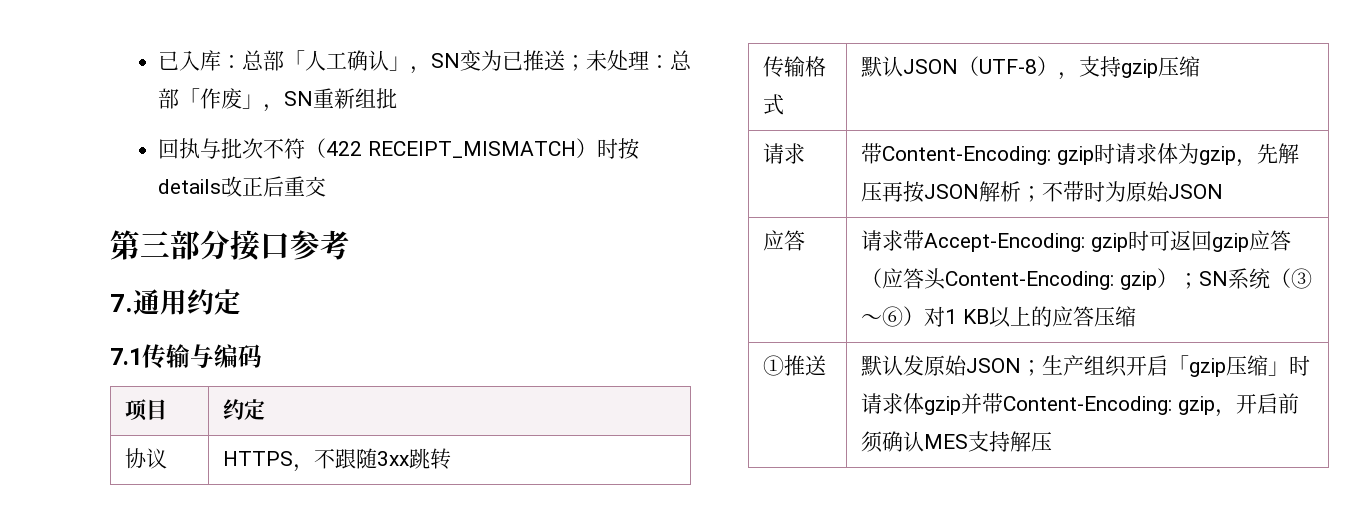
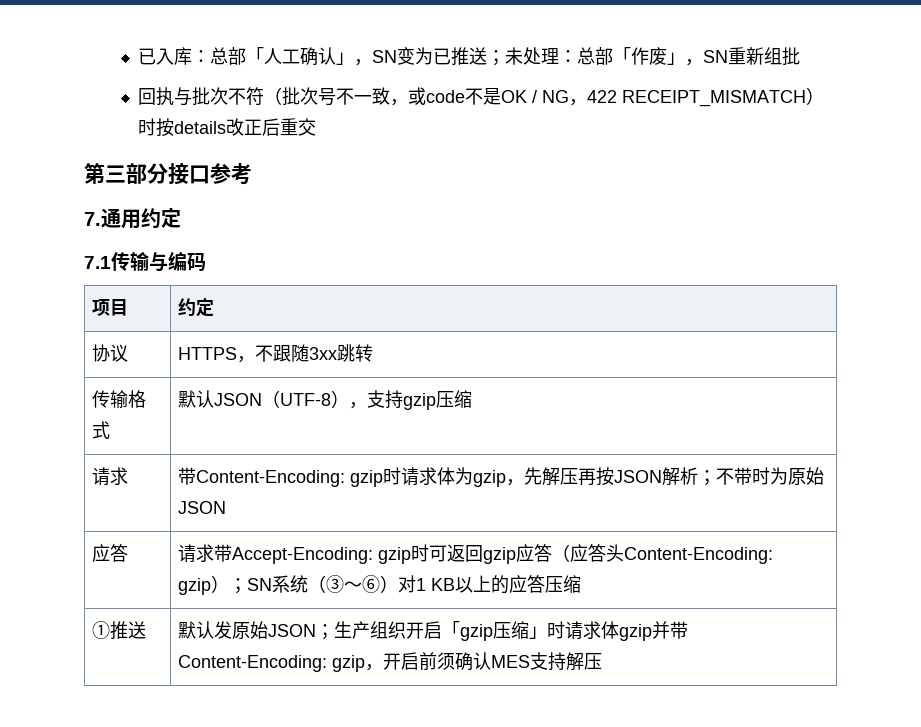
(326, 148) none -> [281,87,587,106] 批次号不一致，或code不是OK / NG，

